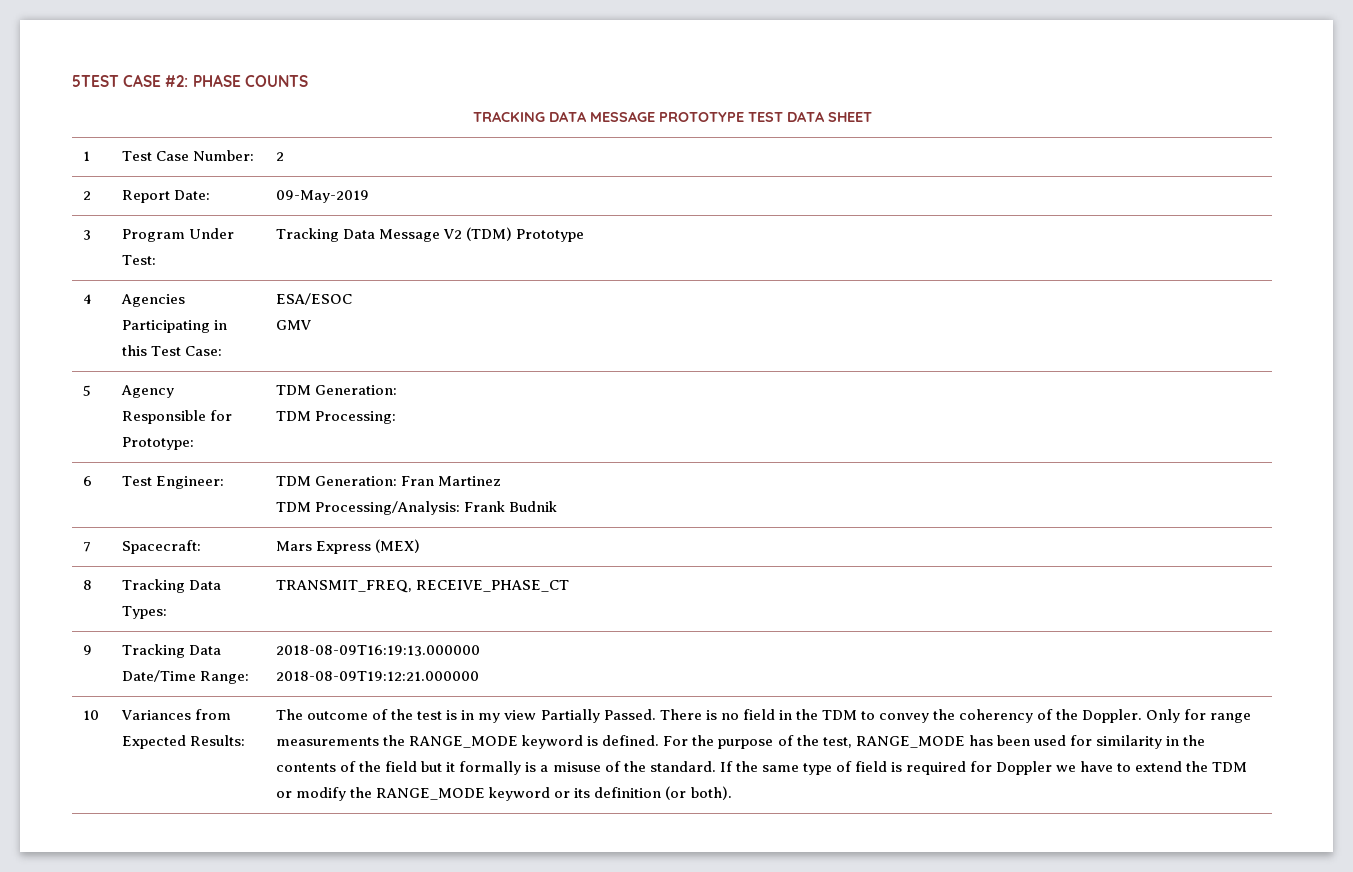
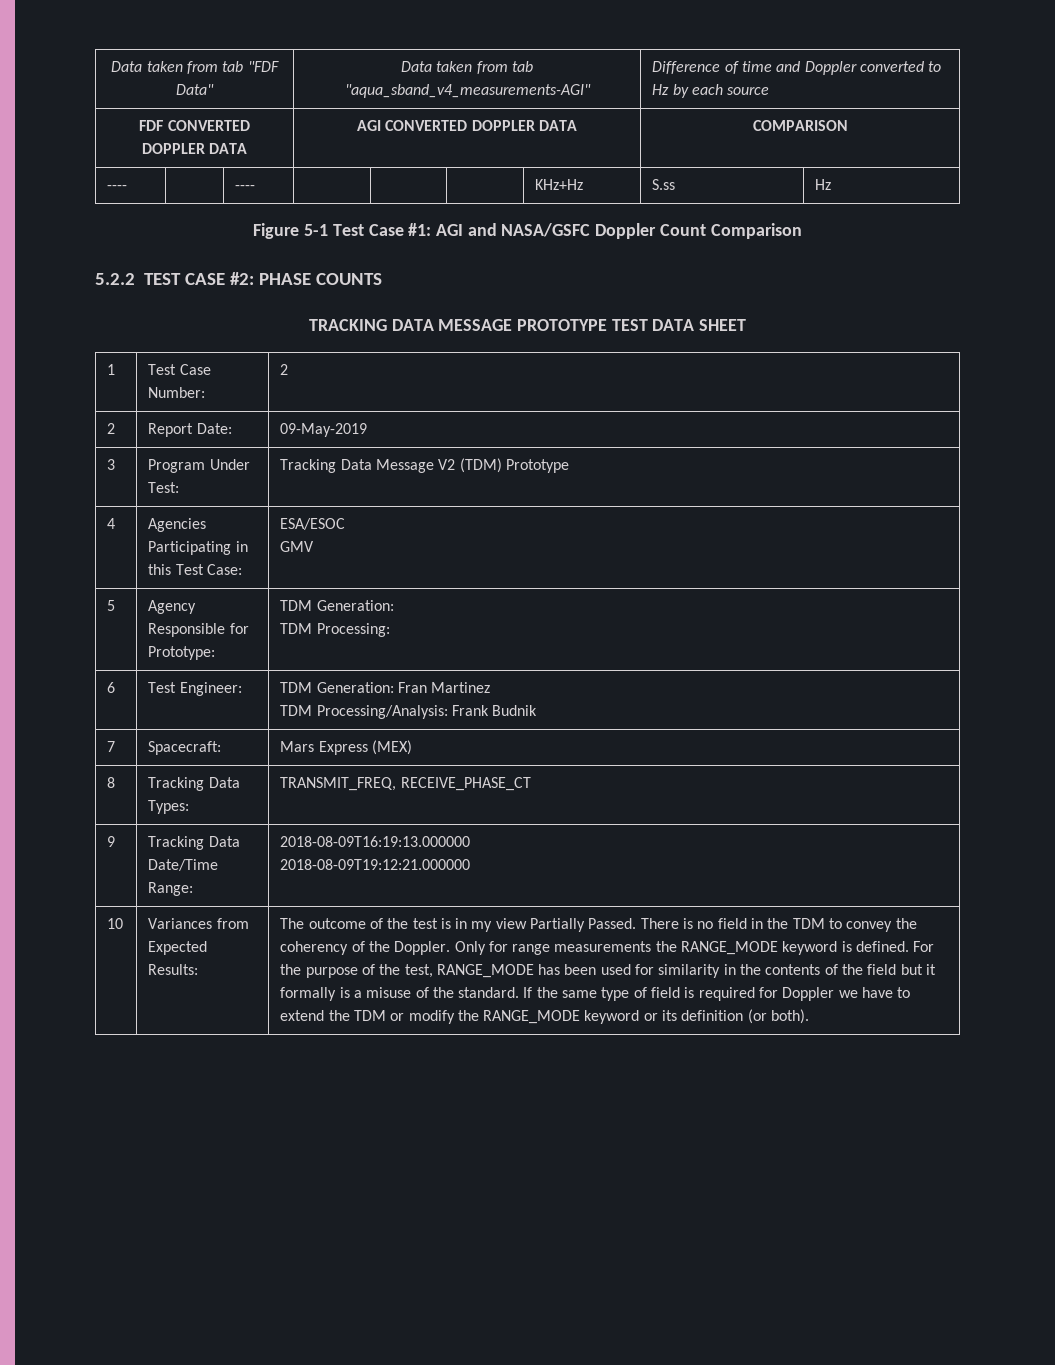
[72,75,119,87] 5TEST -> [111,61,279,74] [176,84,214,95] [401,61,533,74] [344,84,591,98] [652,61,942,75] [652,84,770,98] [139,120,250,131] [141,143,248,154] [357,120,577,131] [752,120,848,131] [107,185,128,190] [235,185,256,190] [535,179,584,190] [652,179,676,190] [815,179,832,190] [253,223,802,239] [95,273,181,285] Data taken from tab "FDF Data" | Data taken from tab "aqua_sband_v4_measurements-AGI" | Difference of time and Doppler converted to Hz by each source // FDF CONVERTED DOPPLER DATA | AGI CONVERTED DOPPLER DATA | COMPARISON // ---- | | ---- | | | | KHz+Hz | S.ss | Hz // Figure 5-1 Test Case #1: AGI and NASA/GSFC Doppler Count Comparison // 5.2.2 TEST

